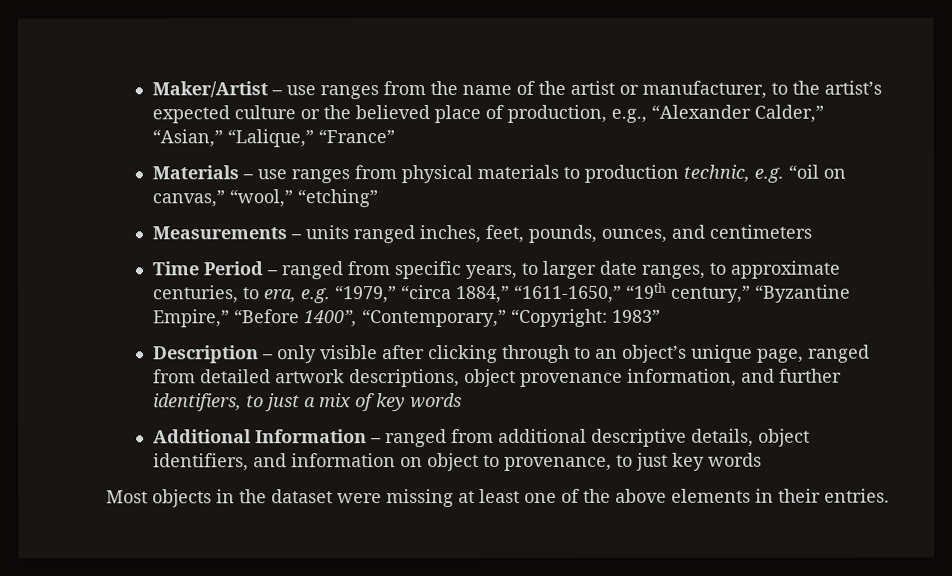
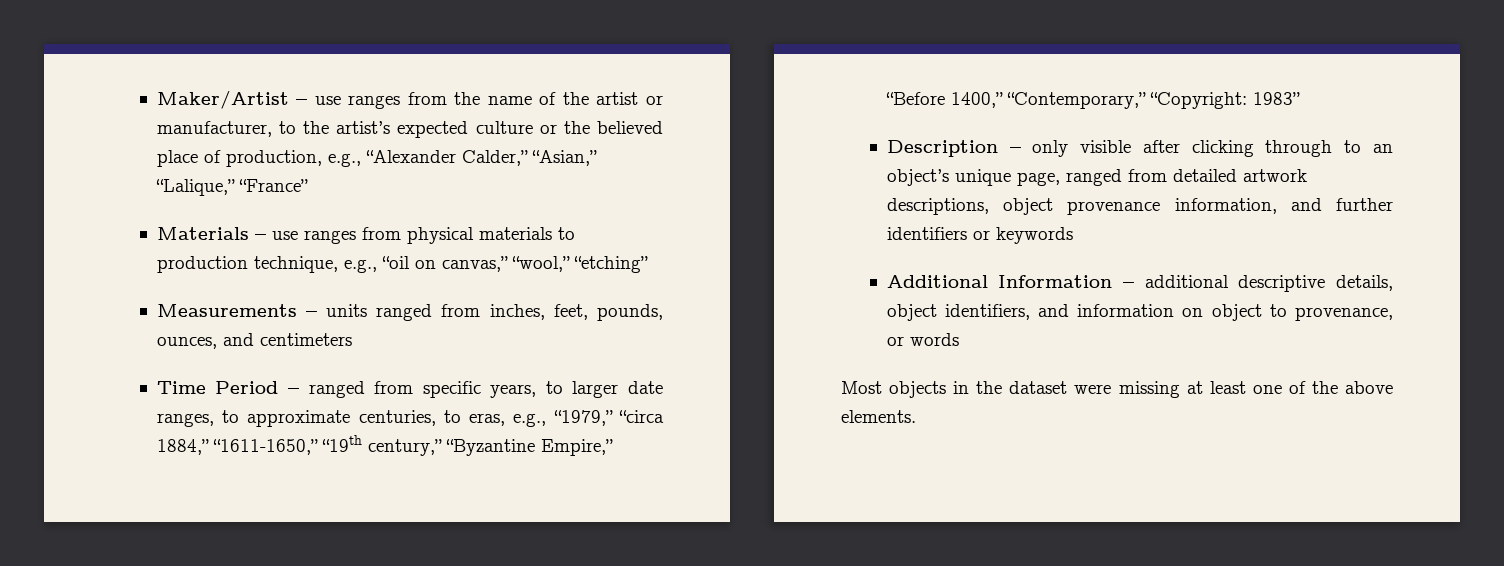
[682,164,784,183] technic, e.g. -> [253,256,377,273] technique, e.g.,
(415, 234) none -> [441,304,481,317] from
[263,288,331,304] era, e.g. -> [469,413,547,427] eras, e.g.,
[303,310,358,327] 1400”, -> [950,92,1003,108] 1400,”
[152,393,462,412] identifiers, to just a mix of key words -> [886,227,1073,244] identifiers or keywords
[384,428,494,448] ranged from -> (1135, 285) none
[615,452,705,471] to just key -> [886,336,904,346] or
[671,488,890,503] elements in their entries. -> [841,410,916,423] elements.

